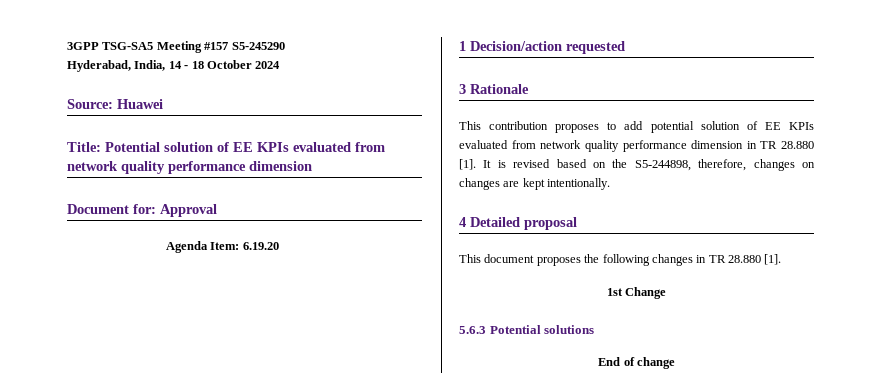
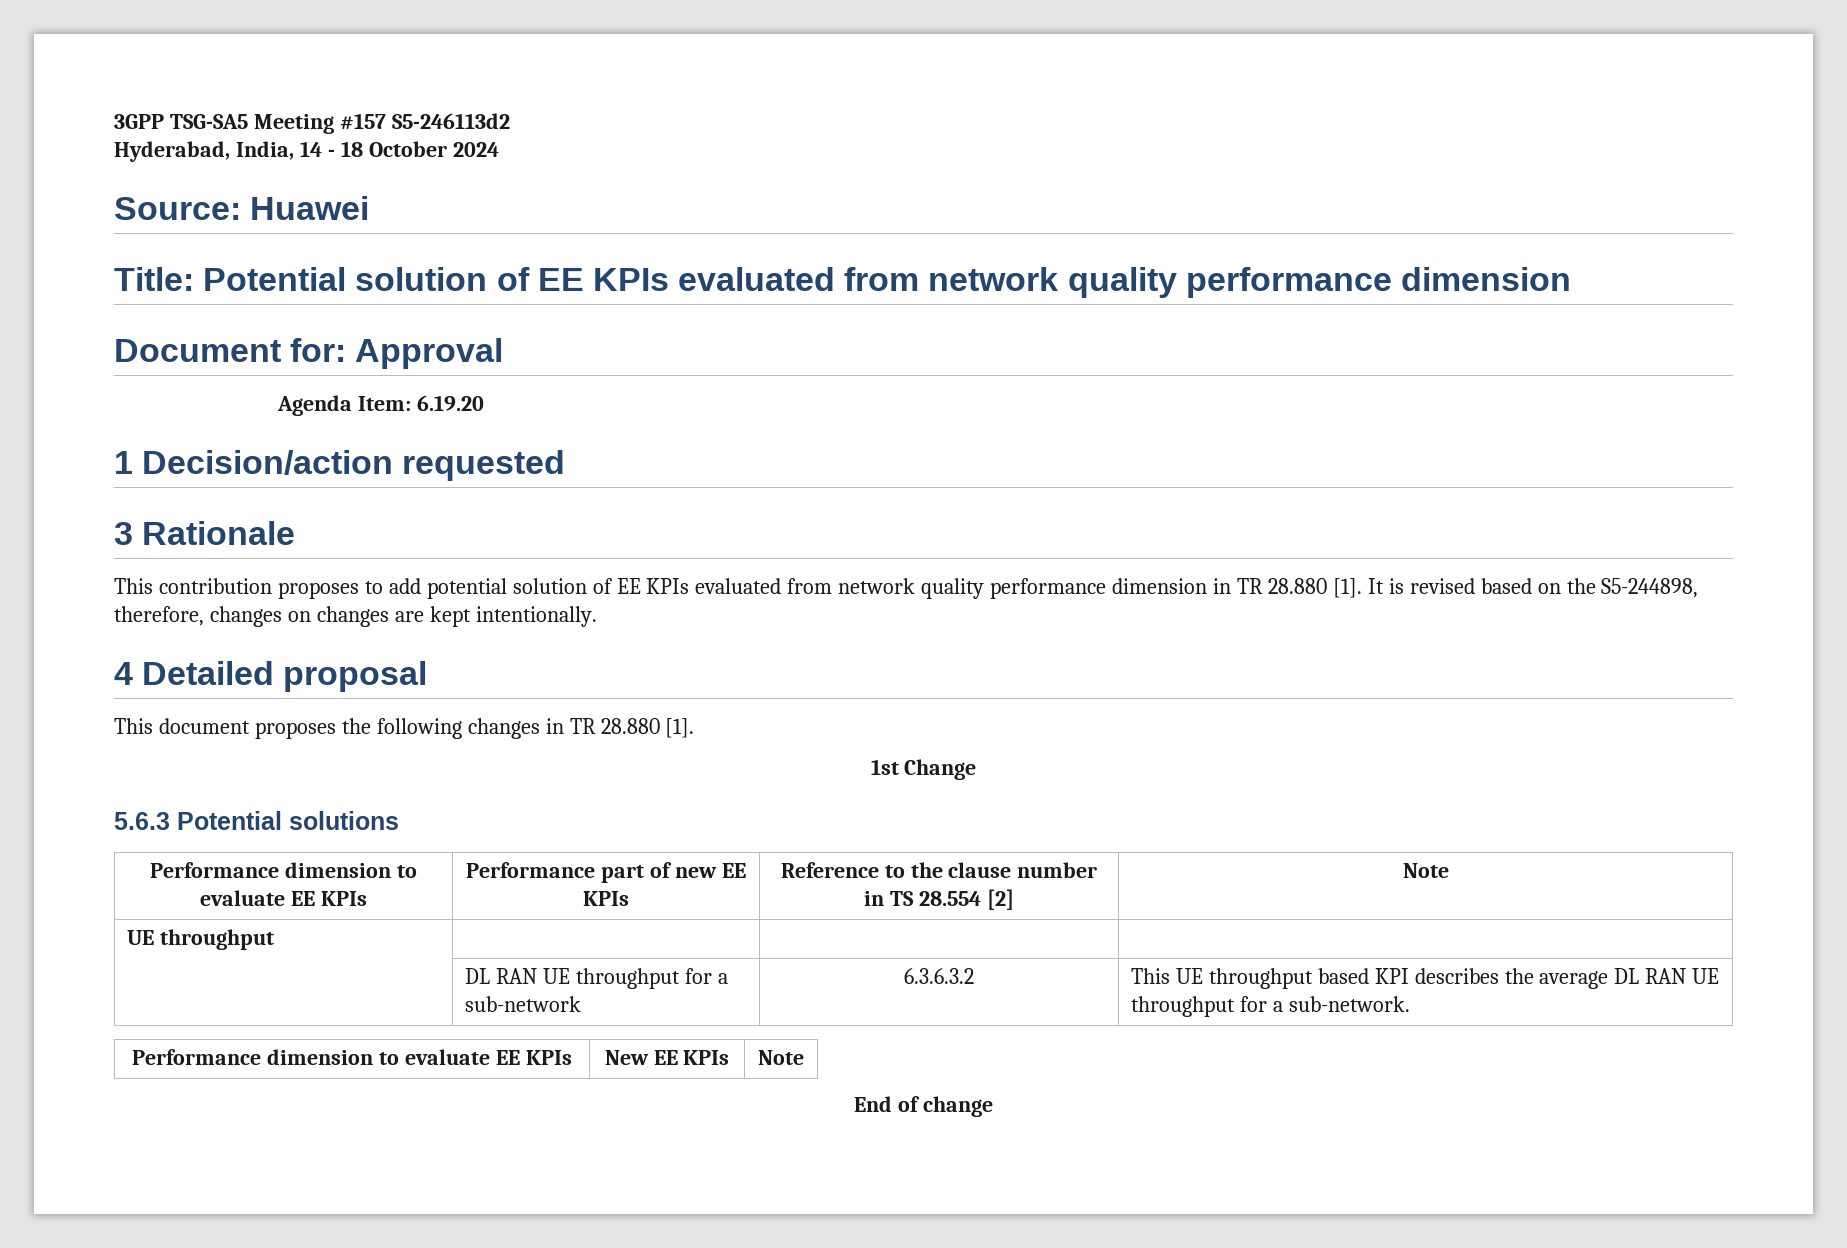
[231,42,285,50] S5-245290 -> [391,113,510,129] S5-246113d2
(595, 329) none -> [150,862,417,878] [200,890,367,906] [466,862,746,883] [583,891,629,906] [780,862,1098,878] [864,889,1014,910] [1402,863,1449,878] [126,929,274,950] [464,968,728,989] [464,996,581,1012] [904,968,974,984] [1130,968,1720,989] [1130,996,1410,1017] [132,1049,572,1065] [604,1050,730,1065] [758,1050,804,1065] // Performance dimension to evaluate EE KPIs | Performance part of new EE KPIs | Reference to the clause number in TS 28.554 [2] | Note // UE throughput | | | // | DL RAN UE throughput for a sub-network | 6.3.6.3.2 | This UE throughput based KPI describes the average DL RAN UE throughput for a sub-network. // Performance dimension to evaluate EE KPIs | New EE KPIs | Note

